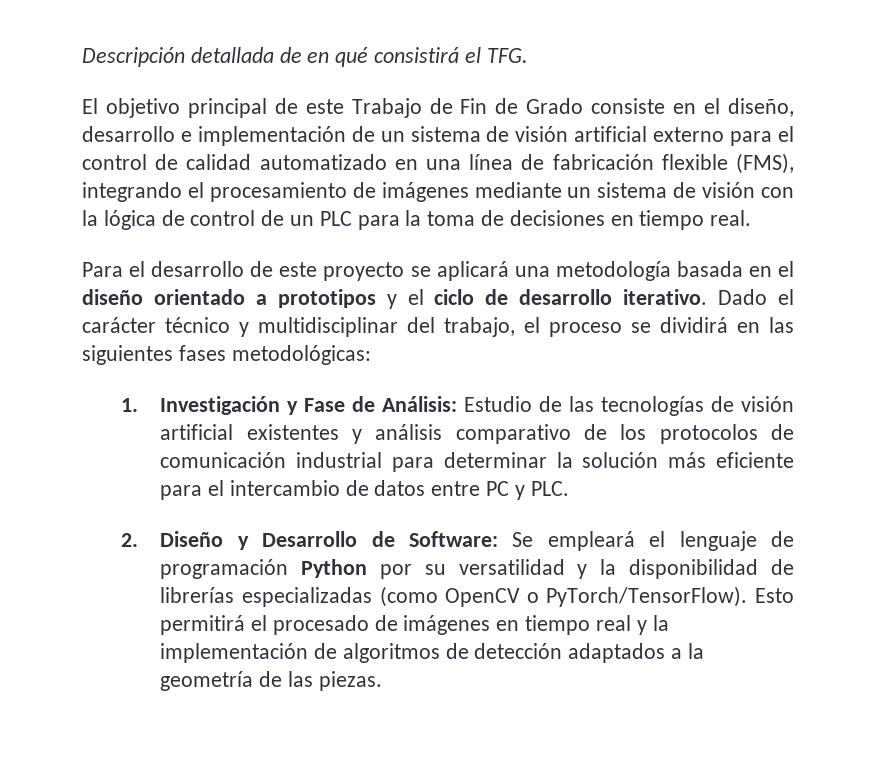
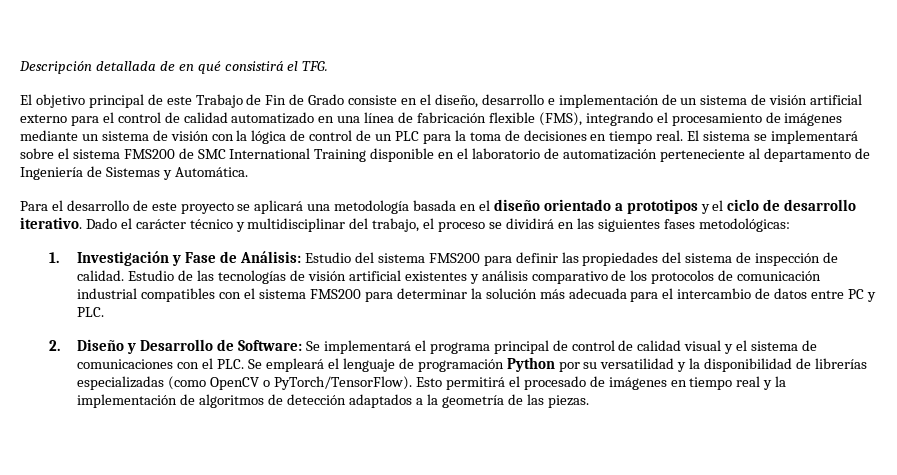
(752, 218) none -> [687,130,858,144] [20,148,870,162] [20,166,248,180] El sistema se implementará sobre el sistema FMS200 de SMC International Training disponible en el laboratorio de automatización perteneciente al departamento de Ingeniería de Sistemas y Automática.
(533, 404) none -> [354,252,838,266] [77,270,175,281] del sistema FMS200 para definir las propiedades del sistema de inspección de calidad. Estudio
(383, 460) none -> [141,288,362,302] compatibles con el sistema FMS200
[716,452,794,468] eficiente -> [568,288,627,299] adecuada
(534, 539) none -> [323,340,817,354] [77,358,263,369] implementará el programa principal de control de calidad visual y el sistema de comunicaciones con el PLC. Se

